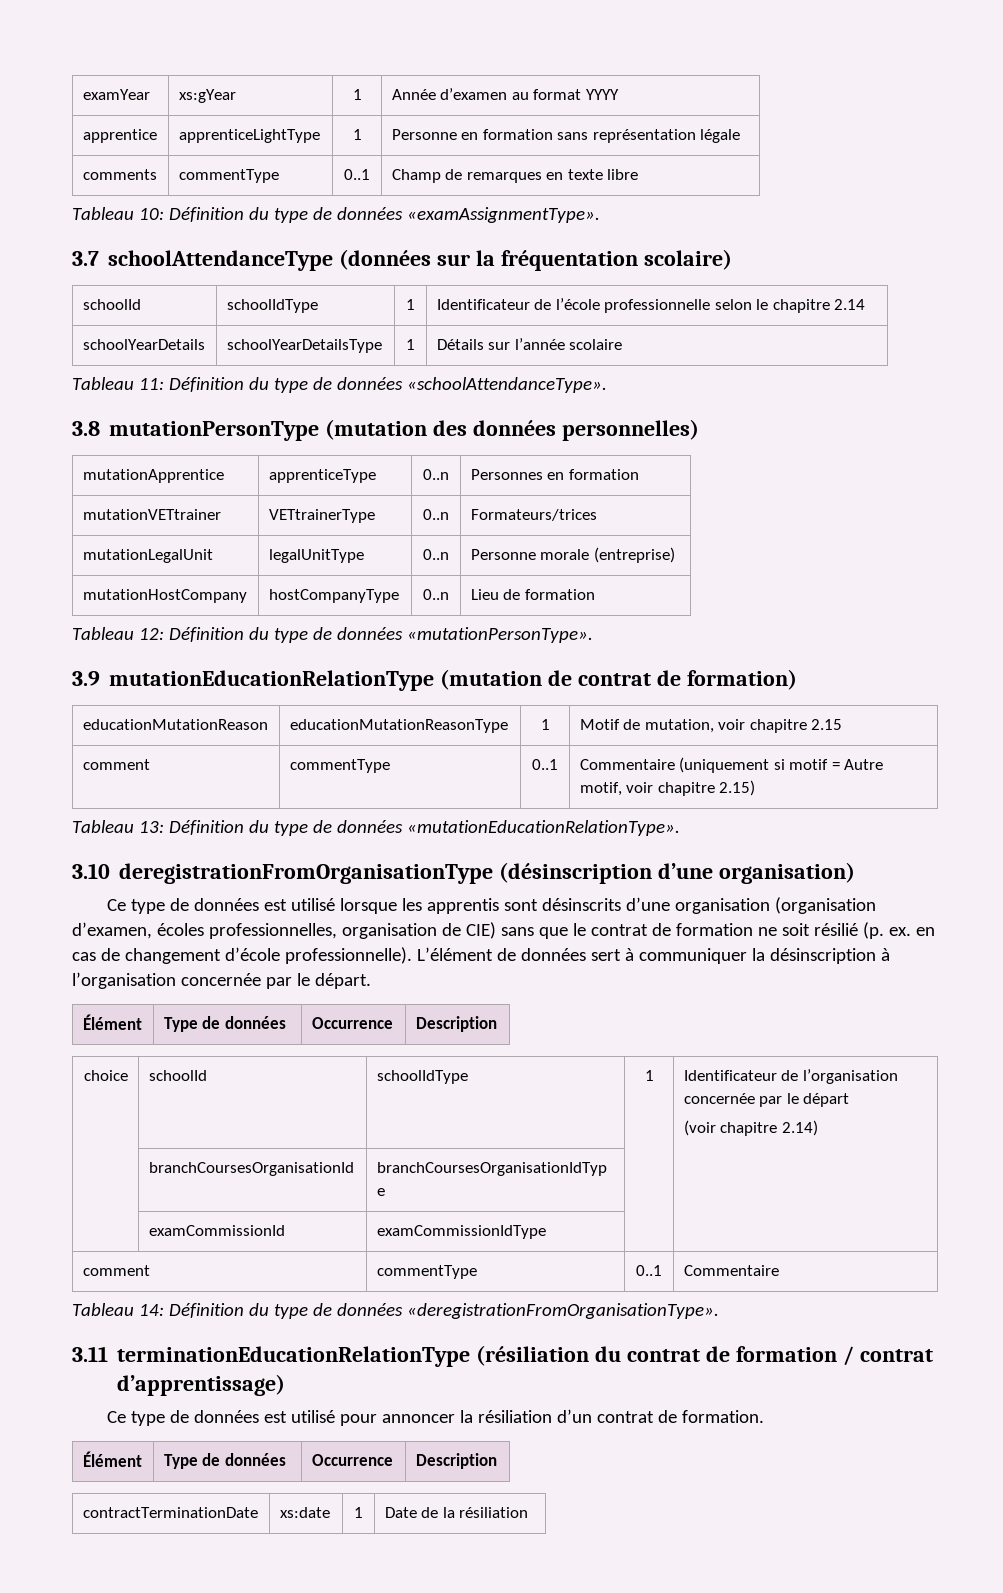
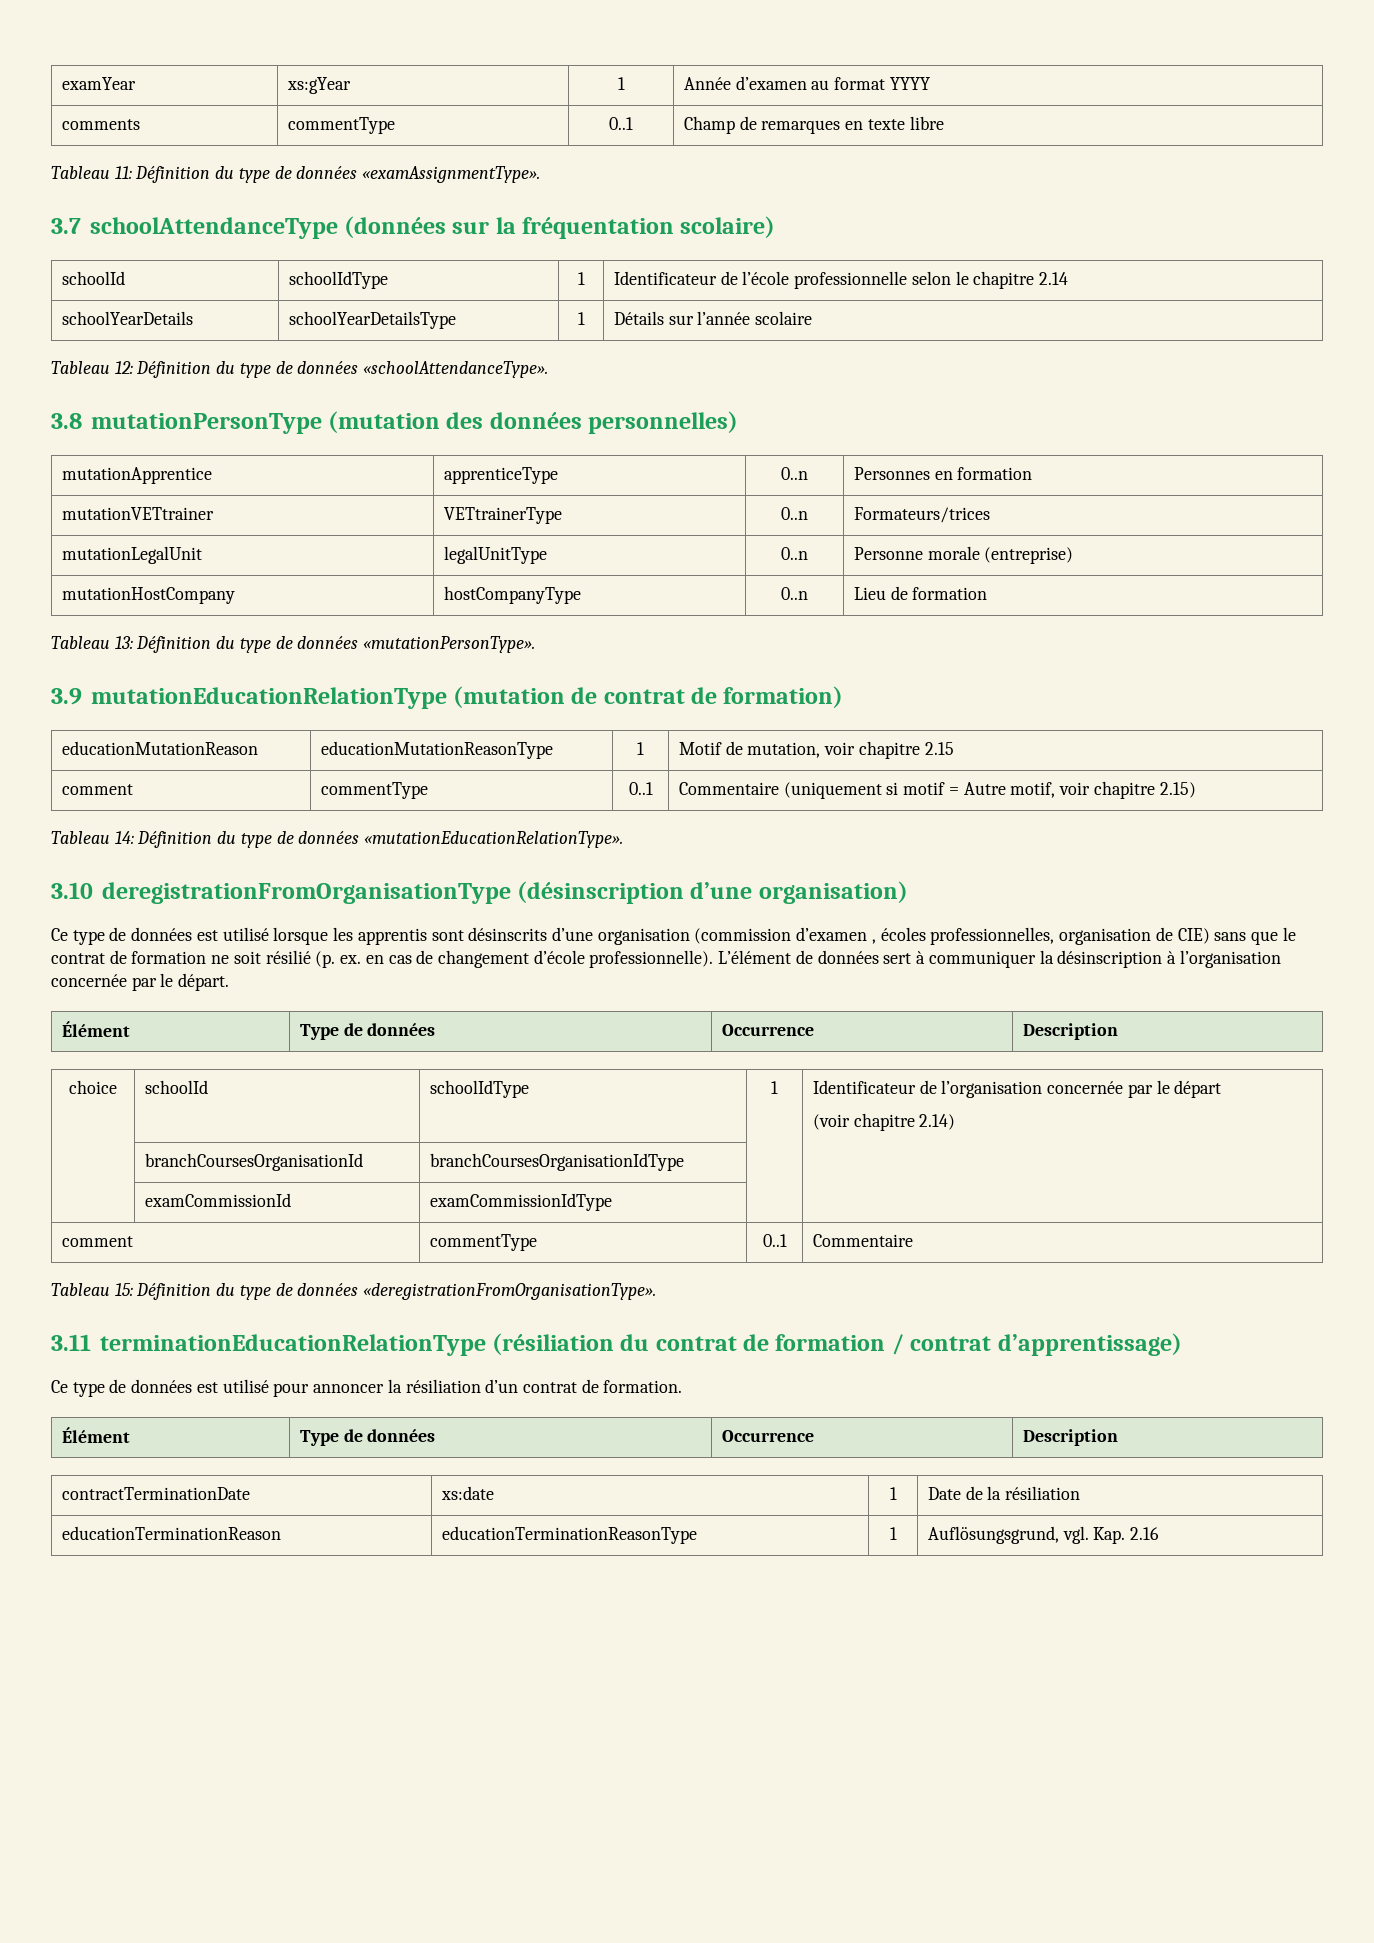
[82,129,157,143] [178,129,320,143] [352,129,362,140] [391,129,741,143] // apprentice | apprenticeLightType | 1 | Personne en formation sans représentation légale -> (930, 83) none
[138,208,164,220] 10: -> [114,166,132,179] 11:
[138,378,164,390] 11: -> [114,361,133,374] 12:
[138,628,164,640] 12: -> [114,636,133,649] 13:
[138,821,164,833] 13: -> [114,831,134,844] 14:
[774,897,876,914] [72,922,152,939] (organisation d’examen, -> [694,927,876,944] (commission d’examen ,
[138,1304,164,1316] 14: -> [114,1283,133,1296] 15:
(529, 1512) none -> [61,1526,281,1540] [441,1526,697,1544] [889,1527,897,1540] [927,1526,1160,1544] // educationTerminationReason | educationTerminationReasonType | 1 | Auflösungsgrund, vgl. Kap. 2.16

